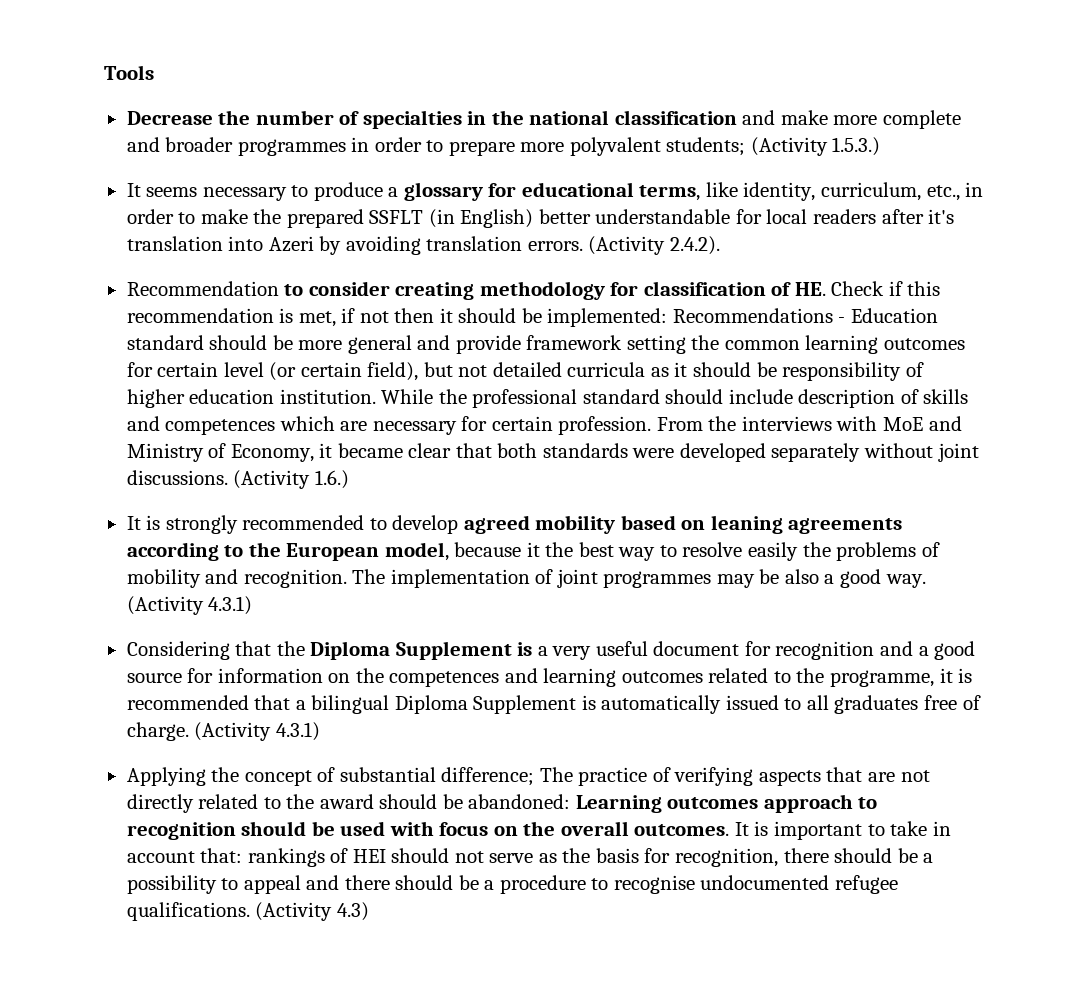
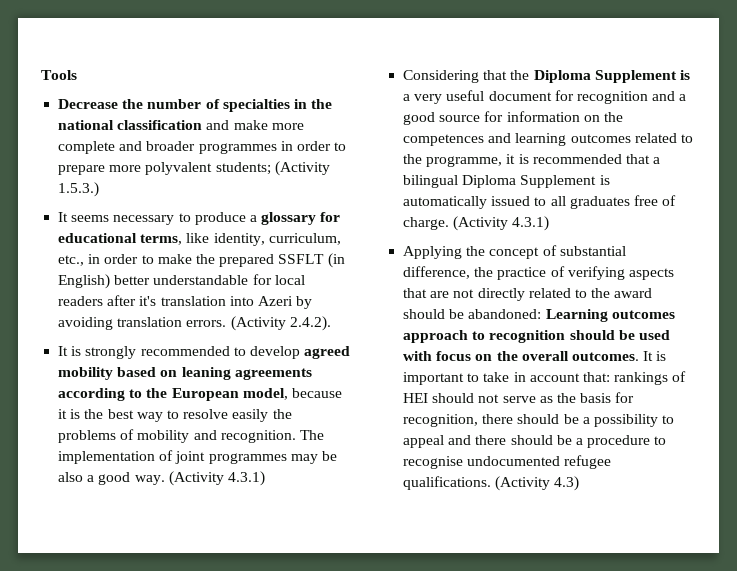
[126,281,941,300] [126,308,938,327] [126,335,965,354] [126,362,924,381] [126,389,969,408] [126,416,962,435] [126,443,979,462] [126,470,349,489] // Recommendation to consider creating methodology for classification of HE. Check if this recommendation is met, if not then it should be implemented: Recommendations - Education standard should be more general and provide framework setting the common learning outcomes for certain level (or certain field), but not detailed curricula as it should be responsibility of higher education institution. While the professional standard should include description of skills and competences which are necessary for certain profession. From the interviews with MoE and Ministry of Economy, it became clear that both standards were developed separately without joint discussions. (Activity 1.6.) -> (331, 323) none
(540, 549) none -> [70,409,81,419] is
[441,767,573,786] difference; The -> [403,266,494,279] difference, the

